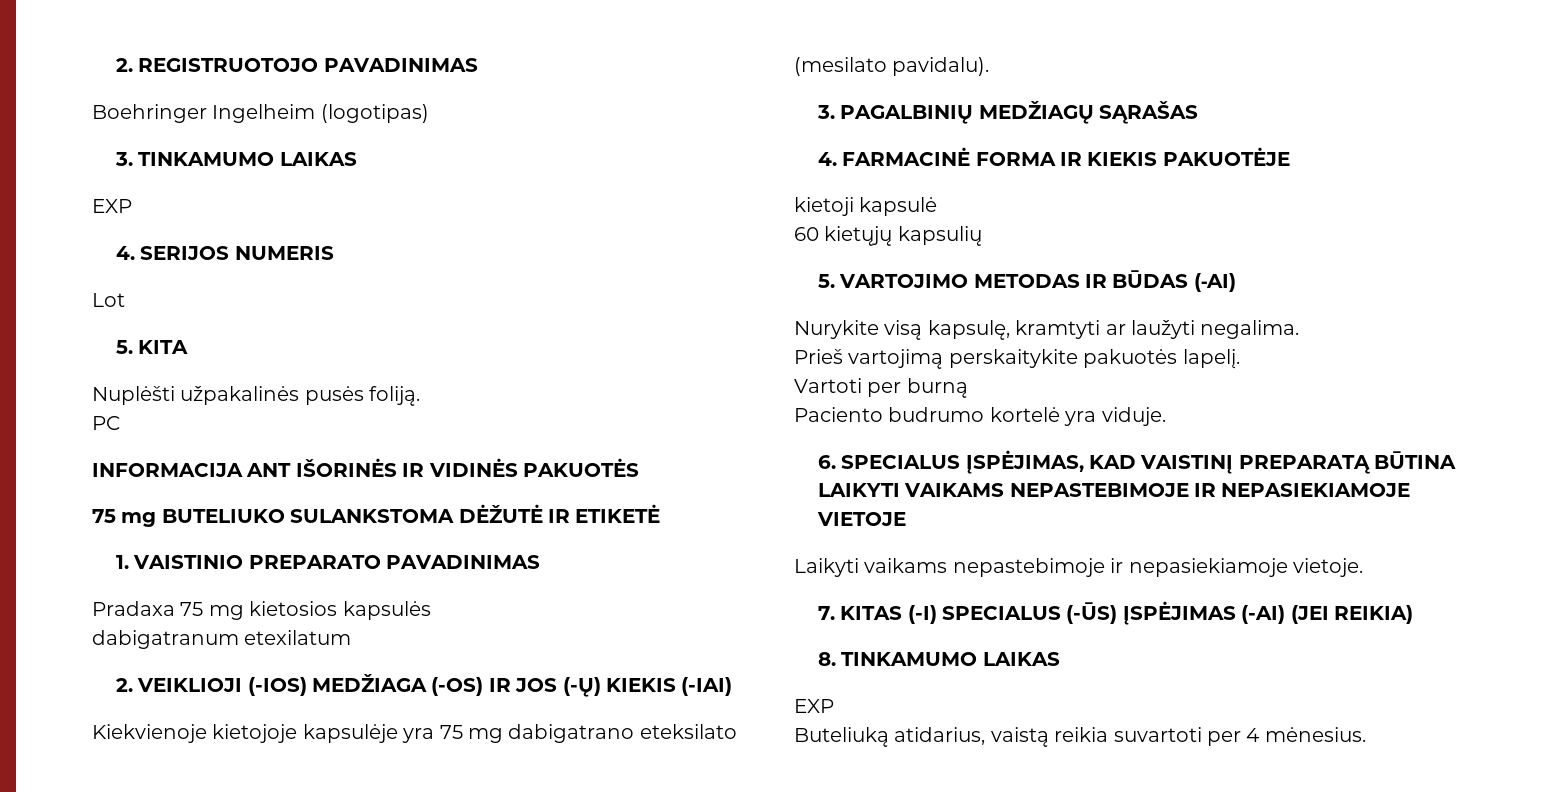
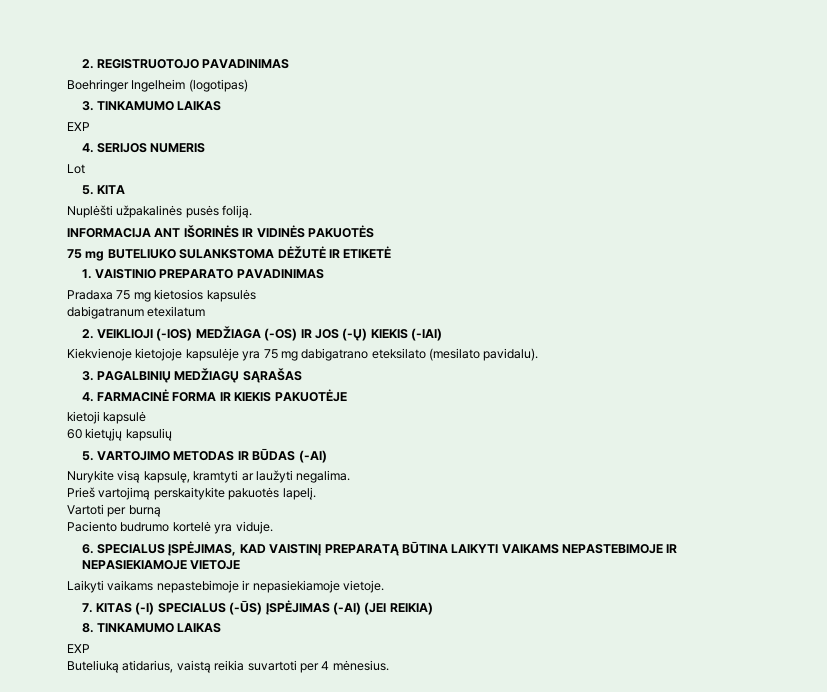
[92,416,120,430] // PC -> (253, 211) none

